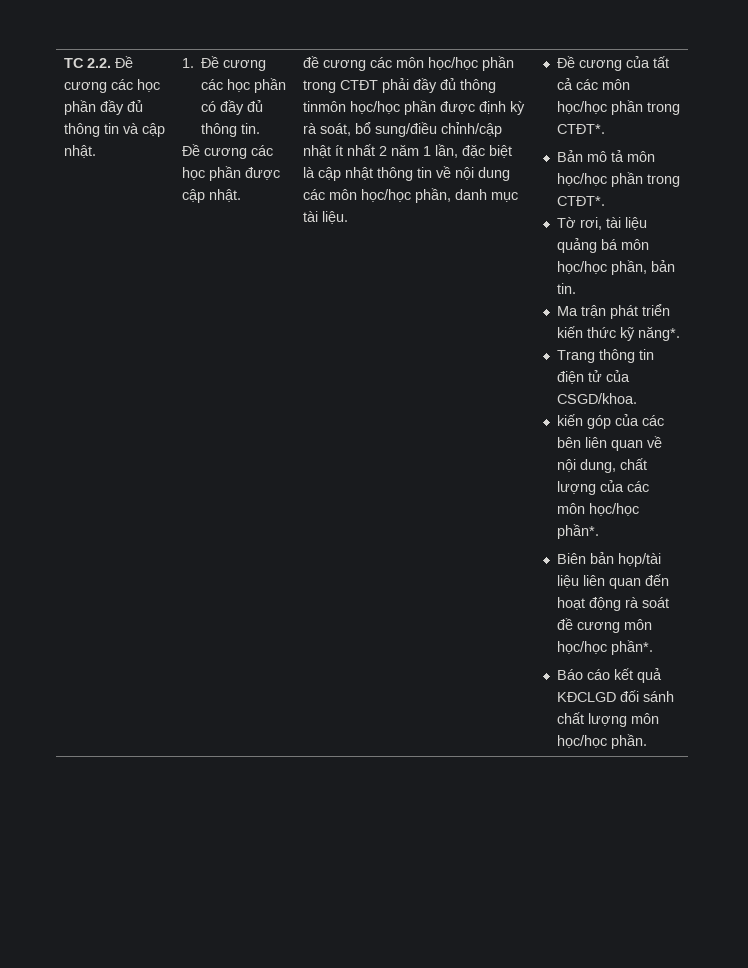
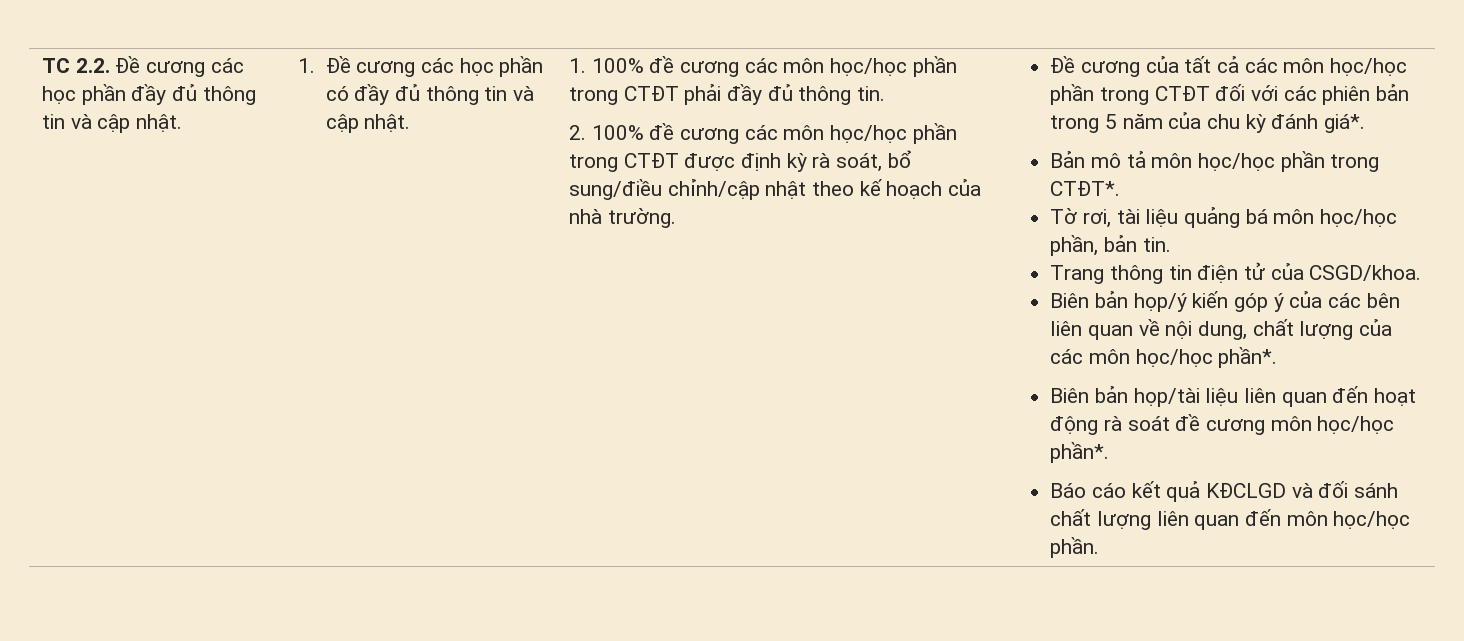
[241,123,261,134] [181,144,273,159] [181,166,280,181] [181,189,241,203] tin. // Đề cương các học phần được cập nhật. | -> [484,86,534,101] [325,114,411,133] [569,58,644,73] tin và cập nhật. | 1. 100%
[302,100,436,115] tinmôn học/học phần -> [857,86,886,101] [569,123,957,144] [569,153,679,172] tin. // 2. 100% đề cương các môn học/học phần trong CTĐT
[334,144,512,158] [302,166,510,181] [302,188,518,203] [302,211,348,224] ít nhất 2 năm 1 lần, đặc biệt là cập nhật thông tin về nội dung các môn học/học phần, danh mục tài liệu. -> [812,179,982,199] [569,208,676,228] theo kế hoạch của nhà trường.
[556,124,605,134] CTĐT*. -> [1154,84,1409,105] [1050,112,1365,133] CTĐT đối với các phiên bản trong 5 năm của chu kỳ đánh giá*.
[556,304,670,319] [556,326,680,341] // Ma trận phát triển kiến thức kỹ năng*. -> (1171, 244) none
(637, 398) none -> [1050,291,1187,312] Biên bản họp/ý
(611, 422) none -> [1273,293,1284,312] ý
(616, 697) none -> [1291,483,1313,498] và
(627, 720) none -> [1156,509,1281,530] liên quan đến

